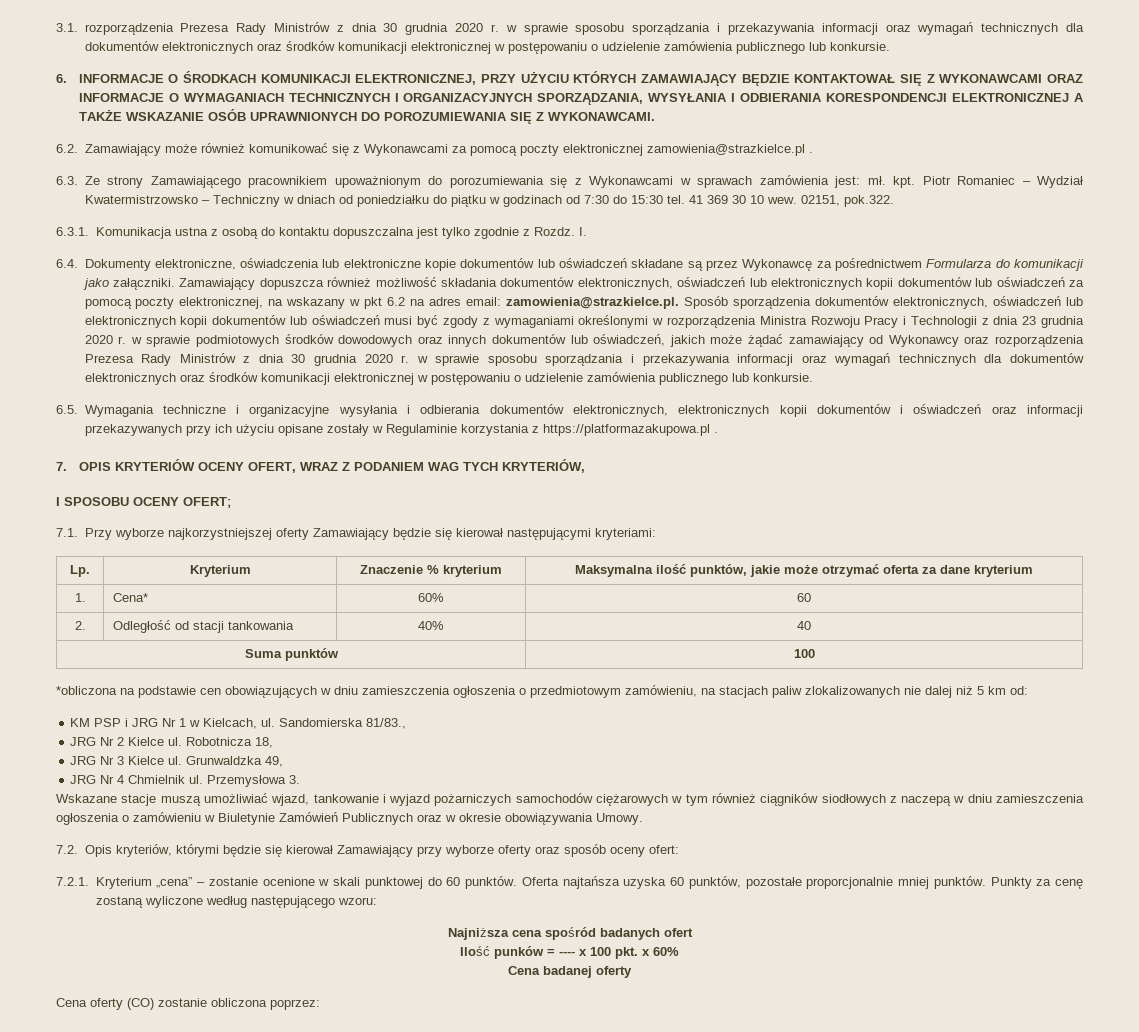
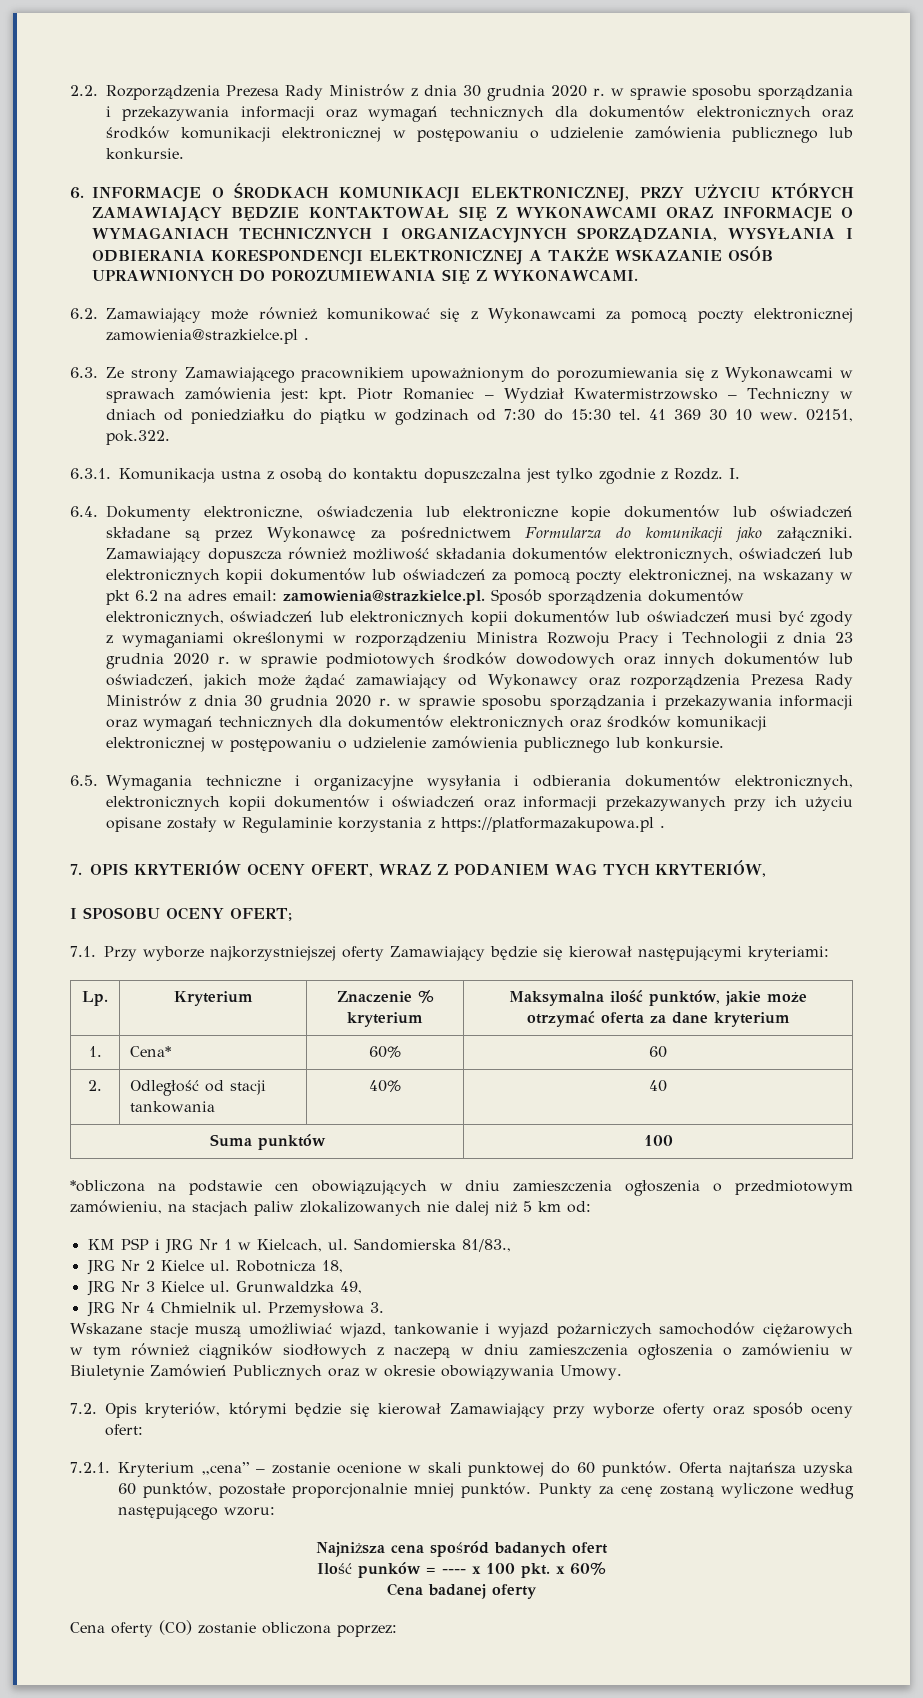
[56,23,174,35] 3.1. rozporządzenia -> [70,85,220,100] 2.2. Rozporządzenia
[867,176,886,185] mł. -> (310, 395) none
[666,316,756,328] rozporządzenia -> [354,632,467,647] rozporządzeniu

